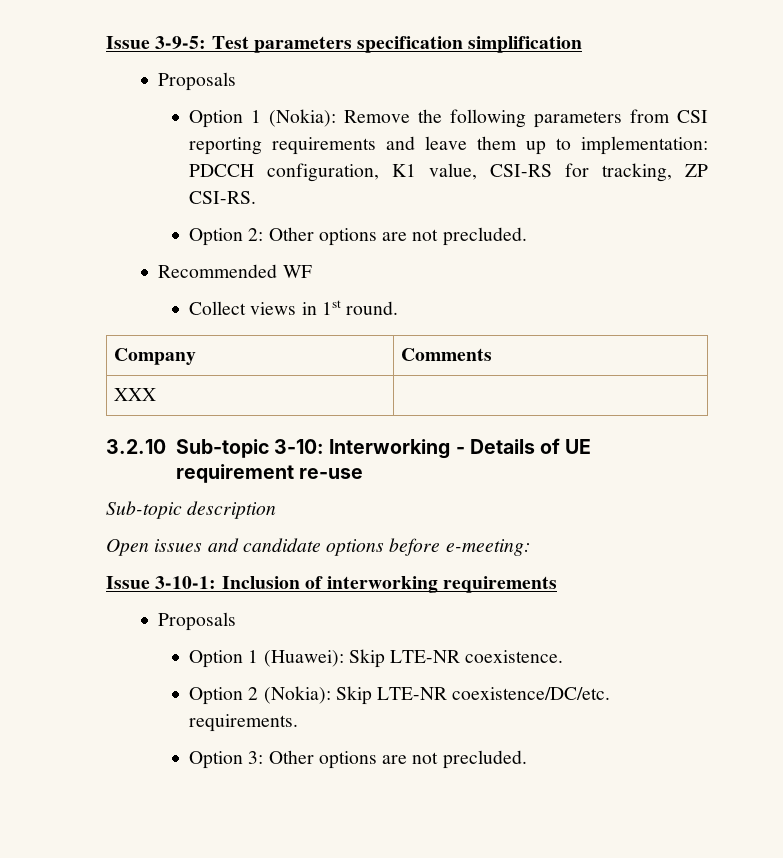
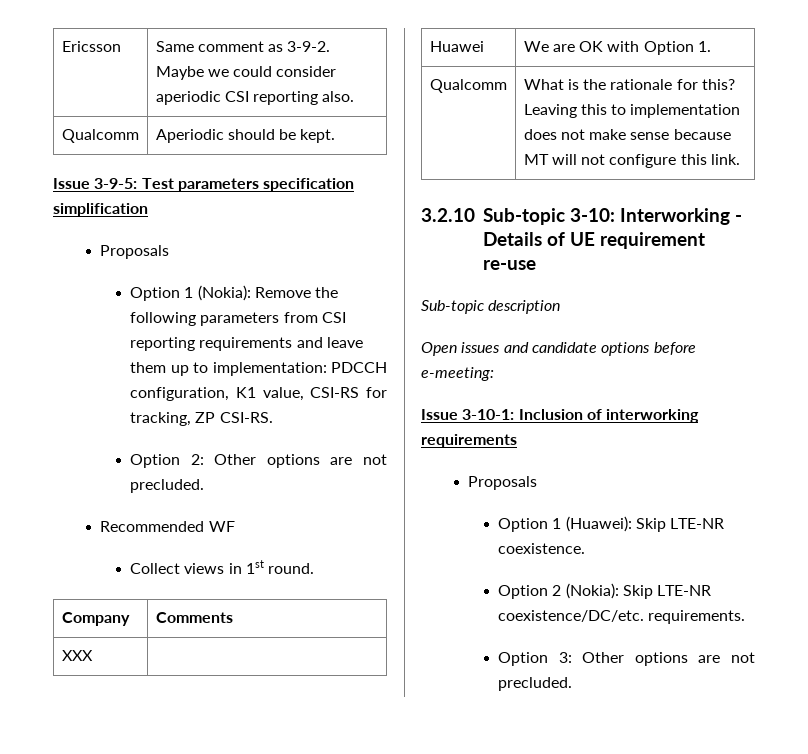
(106, 42) none -> [61,41,121,52] [155,41,331,52] [155,66,337,80] [155,91,355,105] [61,129,139,143] [155,129,336,143] Ericsson | Same comment as 3-9-2. Maybe we could consider aperiodic CSI reporting also. // Qualcomm | Aperiodic should be kept. //
(156, 394) none -> [429,41,484,52] [523,41,712,55] [429,79,507,93] [523,79,736,90] [523,104,741,118] [523,129,731,140] [523,154,741,168] // Huawei | We are OK with Option 1. // Qualcomm | What is the rationale for this? Leaving this to implementation does not make sense because MT will not configure this link.

